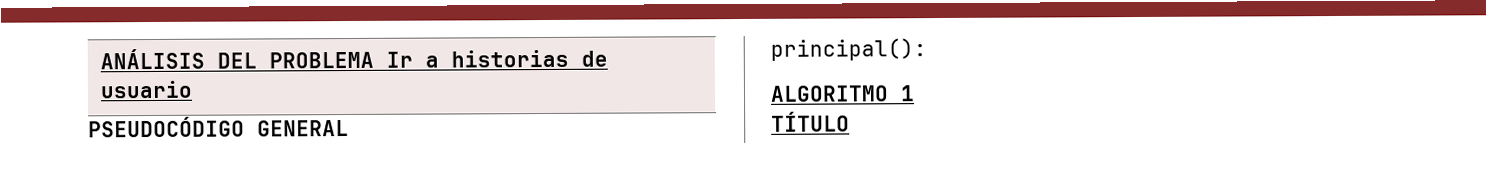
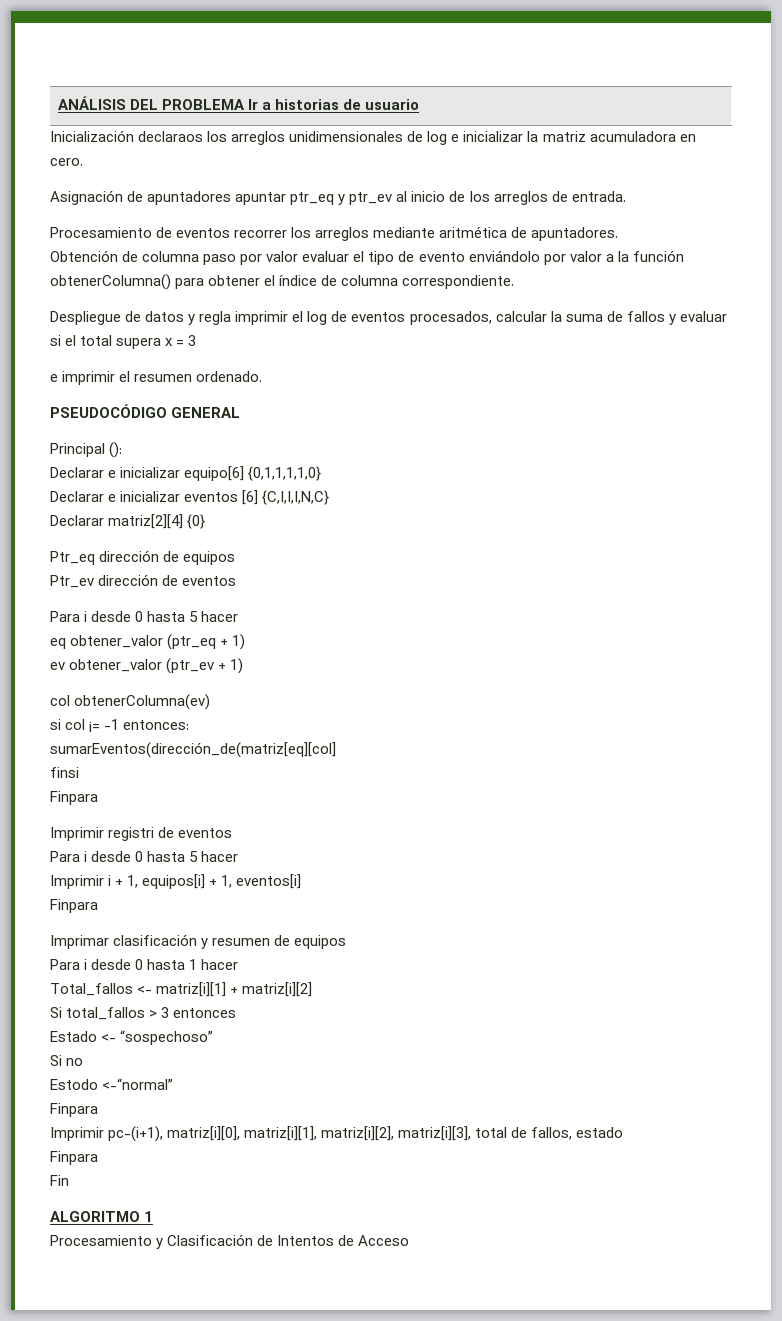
[88,116,349,138] [770,38,927,61] [770,85,915,102] [771,111,850,132] PSEUDOCÓDIGO GENERAL // principal(): // ALGORITMO 1 // TÍTULO -> [50,130,696,145] [50,158,83,166] [50,190,626,205] [50,226,619,241] [50,250,684,265] [50,274,515,290] [50,311,727,325] [50,335,197,349] [50,371,263,385] [50,404,241,418] [50,442,123,458] [50,466,322,481] [50,490,330,505] [50,514,206,529] [50,550,236,565] [50,574,237,588] [50,611,239,622] [50,634,246,650] [50,658,244,674] [50,694,211,710] [50,719,190,732] [50,742,336,758] [50,767,79,778] [50,791,98,805] [50,827,233,841] [50,851,239,862] [50,874,302,889] [50,899,98,913] [50,934,347,949] [50,959,239,970] [50,982,313,997] [50,1007,237,1020] [50,1030,214,1045] [50,1055,84,1066] [50,1078,174,1090] [50,1103,98,1117] [50,1126,624,1142] [50,1151,98,1165] [50,1175,69,1186] [50,1211,154,1222] [50,1234,410,1249] Inicialización declaraos los arreglos unidimensionales de log e inicializar la matriz acumuladora en cero. // Asignación de apuntadores apuntar ptr_eq y ptr_ev al inicio de los arreglos de entrada. // Procesamiento de eventos recorrer los arreglos mediante aritmética de apuntadores. // Obtención de columna paso por valor evaluar el tipo de evento enviándolo por valor a la función obtenerColumna() para obtener el índice de columna correspondiente. // Despliegue de datos y regla imprimir el log de eventos procesados, calcular la suma de fallos y evaluar si el total supera x = 3 // e imprimir el resumen ordenado. // PSEUDOCÓDIGO GENERAL // Principal (): // Declarar e inicializar equipo[6] {0,1,1,1,1,0} // Declarar e inicializar eventos [6] {C,I,I,I,N,C} // Declarar matriz[2][4] {0} // Ptr_eq dirección de equipos // Ptr_ev dirección de eventos // Para i desde 0 hasta 5 hacer // eq obtener_valor (ptr_eq + 1) // ev obtener_valor (ptr_ev + 1) // col obtenerColumna(ev) // si col ¡= -1 entonces: // sumarEventos(dirección_de(matriz[eq][col] // finsi // Finpara // Imprimir registri de eventos // Para i desde 0 hasta 5 hacer // Imprimir i + 1, equipos[i] + 1, eventos[i] // Finpara // Imprimar clasificación y resumen de equipos // Para i desde 0 hasta 1 hacer // Total_fallos <- matriz[i][1] + matriz[i][2] // Si total_fallos > 3 entonces // Estado <- “sospechoso” // Si no // Estodo <-“normal” // Finpara // Imprimir pc-(i+1), matriz[i][0], matriz[i][1], matriz[i][2], matriz[i][3], total de fallos, estado // Finpara // Fin // ALGORITMO 1 // Procesamiento y Clasificación de Intentos de Acceso

